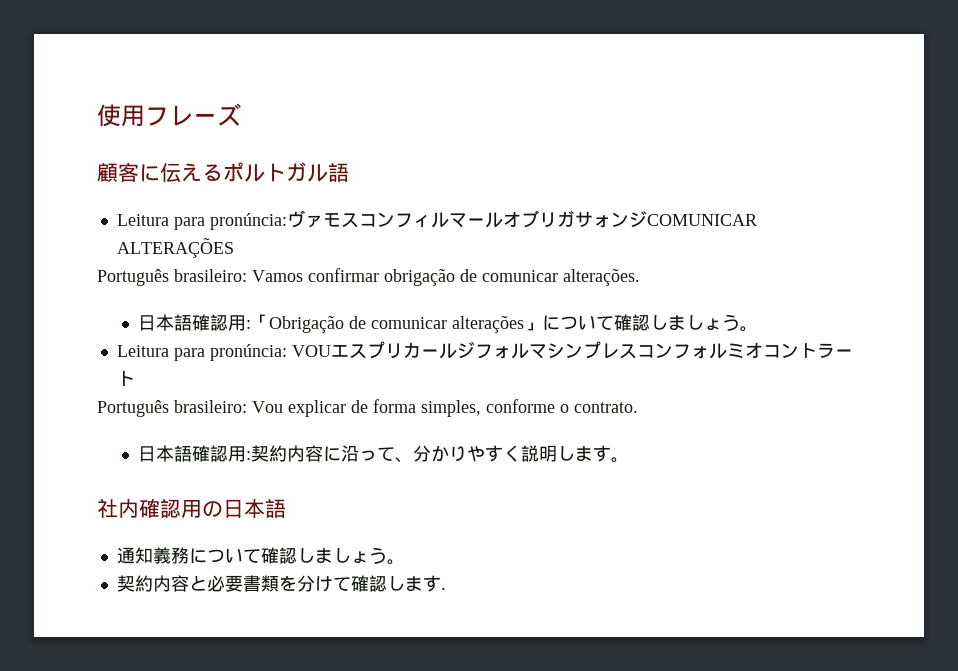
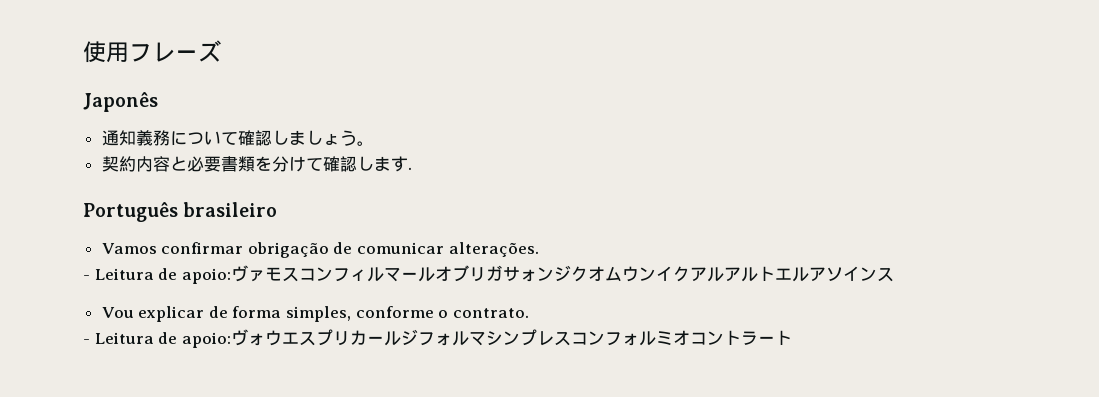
[97,162,349,183] [116,210,757,230] [116,238,234,258] [97,268,640,286] [138,314,759,333] [116,341,853,361] [116,371,135,387] [97,399,638,417] [138,445,630,463] [97,498,286,518] 顧客に伝えるポルトガル語 // Leitura para pronúncia:ヴァモスコンフィルマールオブリガサォンジCOMUNICAR ALTERAÇÕES // Português brasileiro: Vamos confirmar obrigação de comunicar alterações. // 日本語確認用:「Obrigação de comunicar alterações」について確認しましょう。 // Leitura para pronúncia: VOUエスプリカールジフォルマシンプレスコンフォルミオコントラート // Português brasileiro: Vou explicar de forma simples, conforme o contrato. // 日本語確認用:契約内容に沿って、分かりやすく説明します。 // 社内確認用の日本語 -> [83,92,158,112] Japonês
(446, 588) none -> [83,202,278,222] [101,242,539,258] [83,265,894,284] [101,306,529,322] [83,329,792,348] // Português brasileiro // Vamos confirmar obrigação de comunicar alterações. // - Leitura de apoio:ヴァモスコンフィルマールオブリガサォンジクオムウンイクアルアルトエルアソインス // Vou explicar de forma simples, conforme o contrato. // - Leitura de apoio:ヴォウエスプリカールジフォルマシンプレスコンフォルミオコントラート

